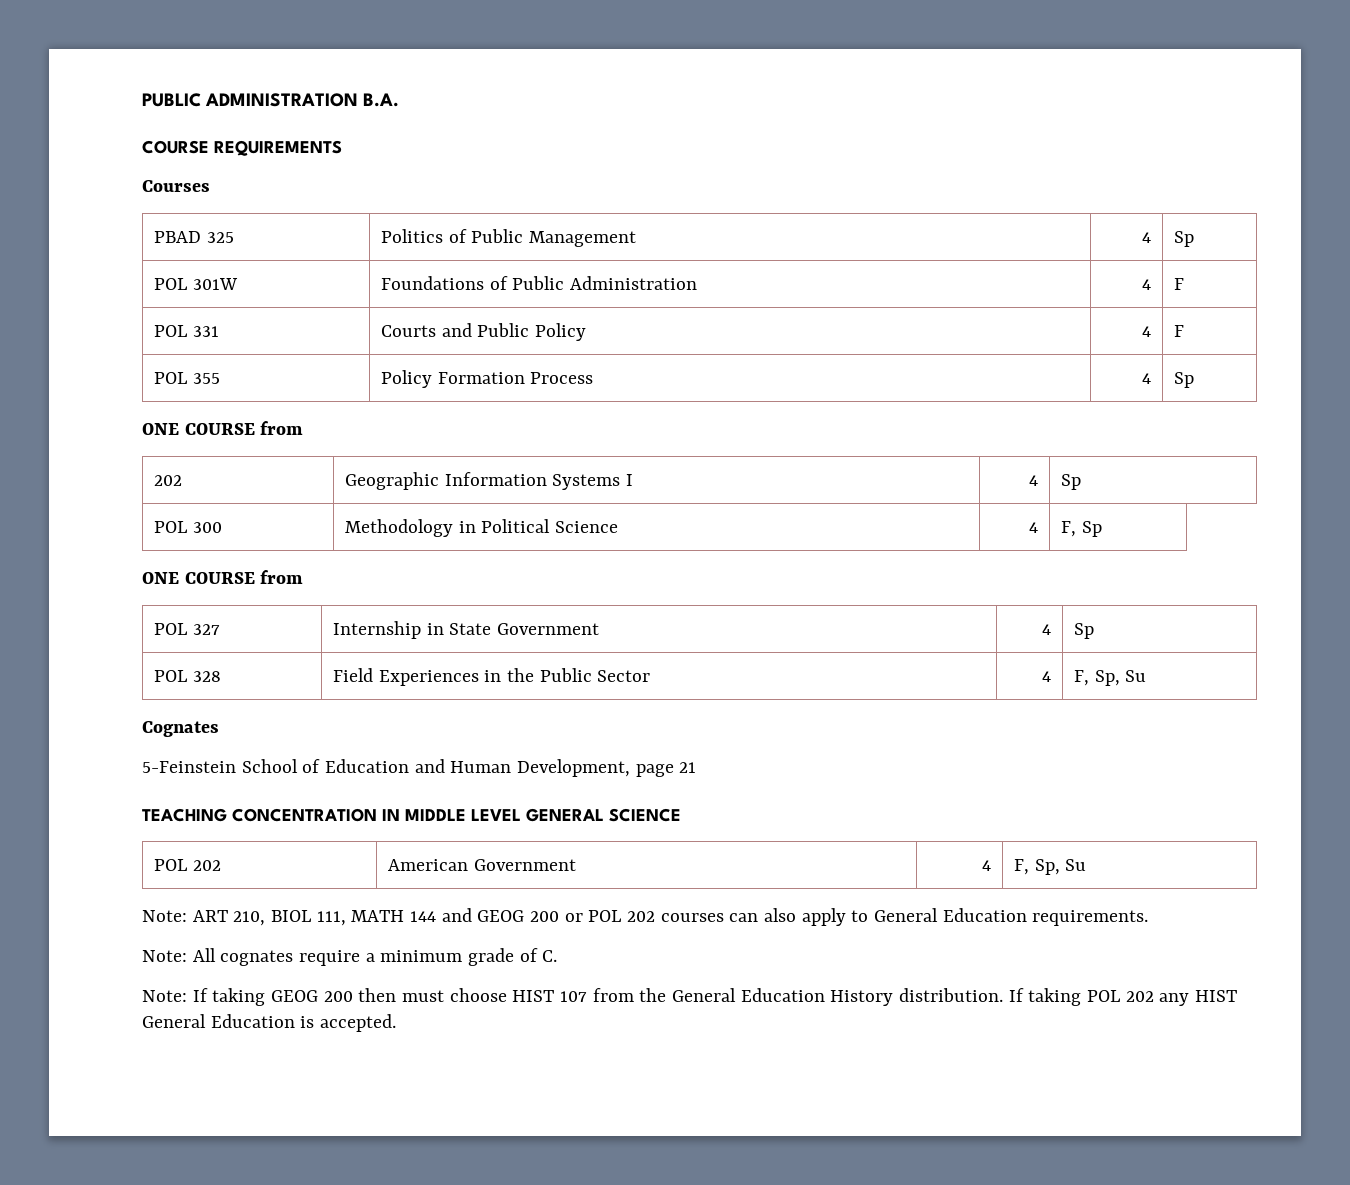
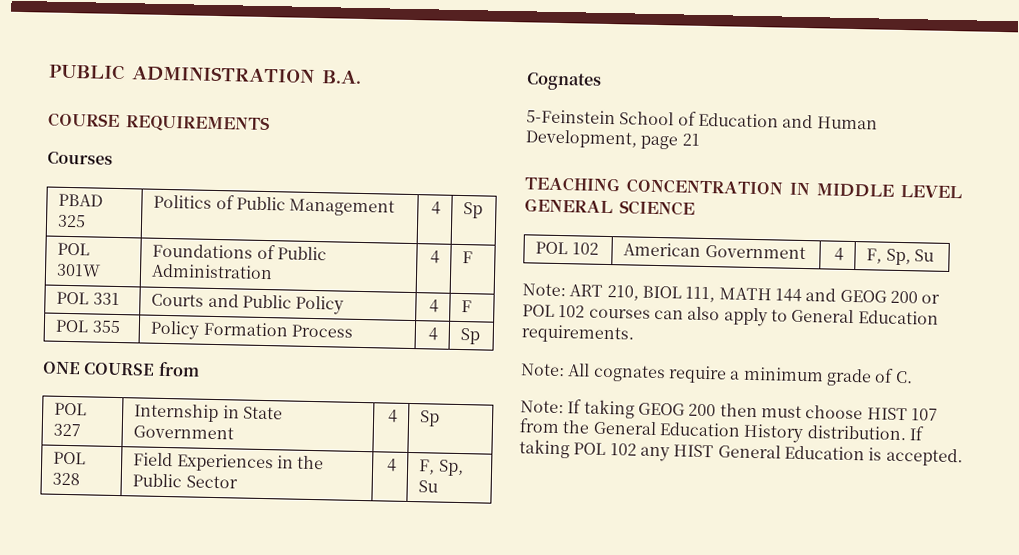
[153,475,182,486] [344,472,633,490] [1029,475,1039,486] [1060,474,1081,490] [153,521,222,533] [344,519,618,537] [1029,522,1039,533] [1060,521,1102,537] [142,570,304,584] // 202 | Geographic Information Systems I | 4 | Sp // POL 300 | Methodology in Political Science | 4 | F, Sp // ONE COURSE from -> (200, 369) none
[192,860,221,871] 202 -> [571,242,599,255] 102
[627,911,656,922] 202 -> [558,305,586,318] 102
[1125,991,1154,1002] 202 -> [609,443,637,456] 102

